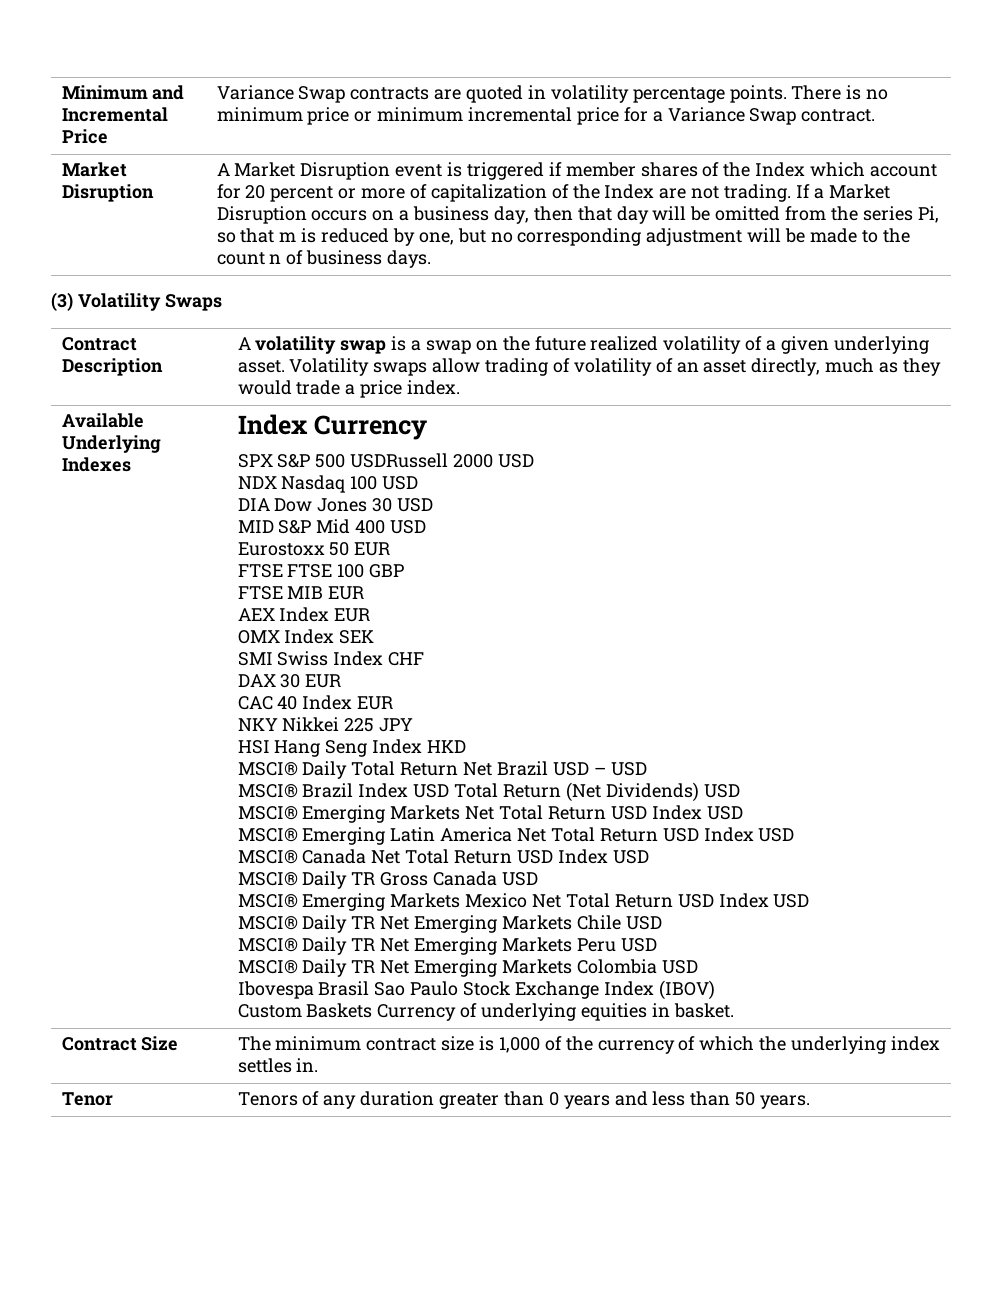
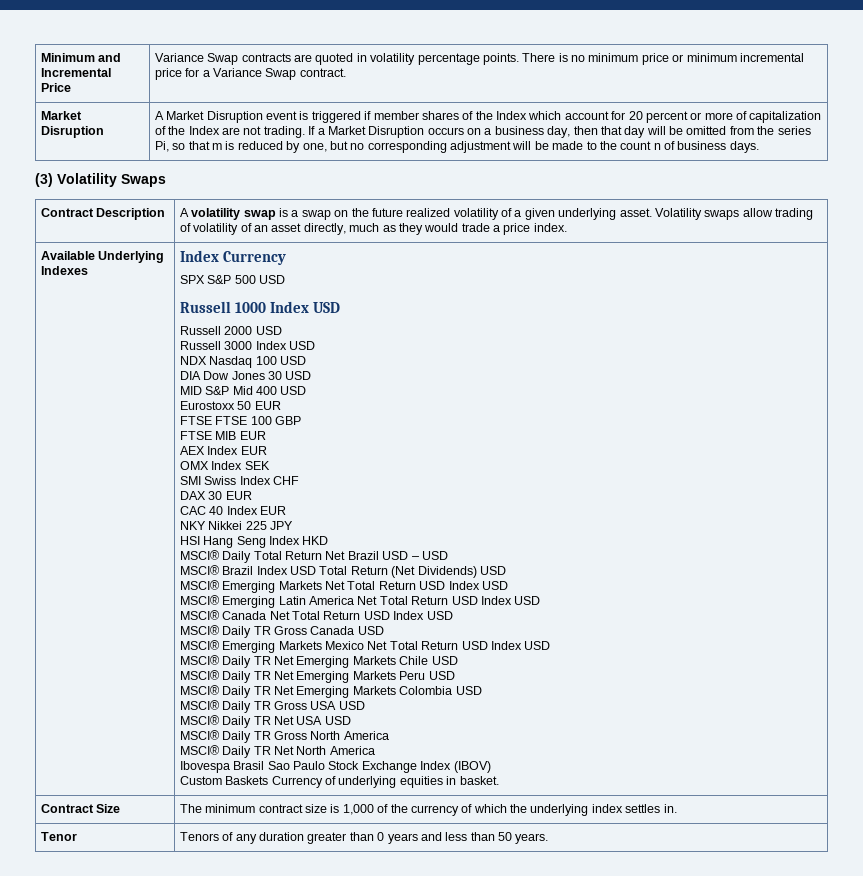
[350,453,494,468] USDRussell 2000 -> [259,275,286,284] [179,301,340,313] [179,326,282,335] [179,341,287,350] USD // Russell 1000 Index USD // Russell 2000 USD // Russell 3000 Index
(698, 967) none -> [179,700,365,713] [179,715,351,728] [179,730,389,743] [179,745,375,758] // MSCI® Daily TR Gross USA USD // MSCI® Daily TR Net USA USD // MSCI® Daily TR Gross North America // MSCI® Daily TR Net North America

